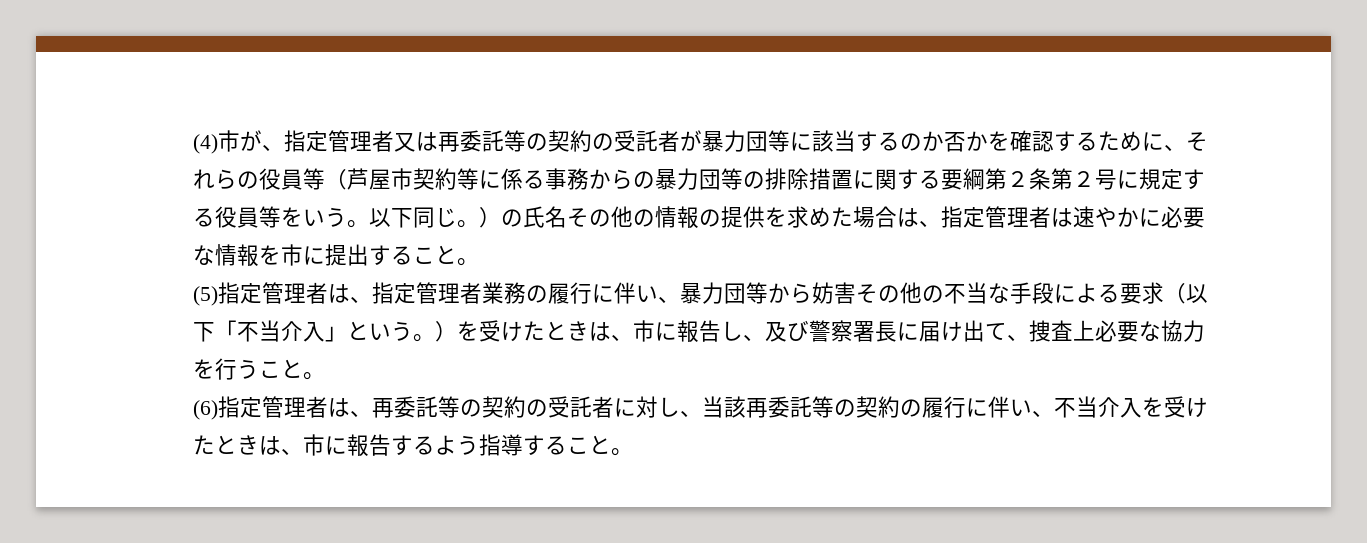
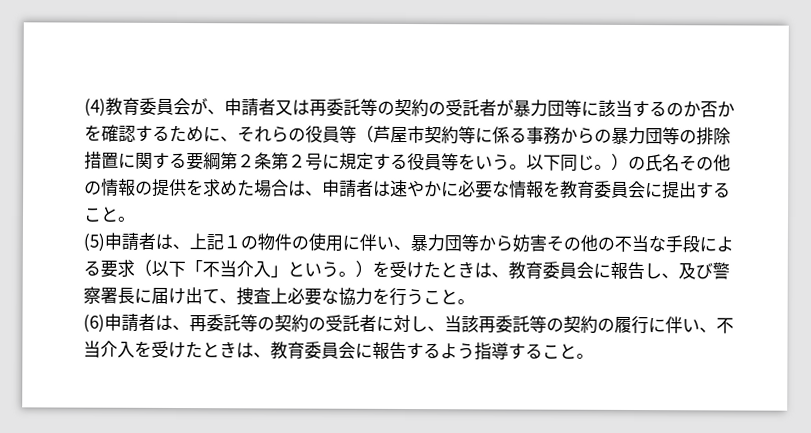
[218,130,373,152] 市が、指定管理 -> [104,97,259,117] 教育委員会が、申請
[941,206,1030,228] 指定管理 -> [321,179,357,198] 申請
[281,244,304,266] 市 -> [559,180,646,199] 教育委員会
[218,282,593,304] 指定管理者は、指定管理者業務の履行 -> [103,232,343,252] 申請者は、上記１の物件の使用
[633,320,656,342] 市 -> [507,261,594,280] 教育委員会
[218,396,307,418] 指定管理 -> [103,313,139,332] 申請
[303,434,326,456] 市 -> [269,341,356,360] 教育委員会

